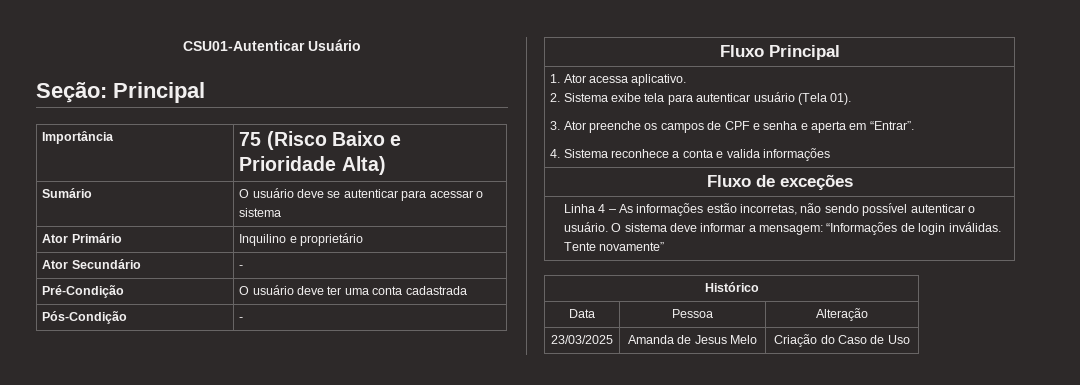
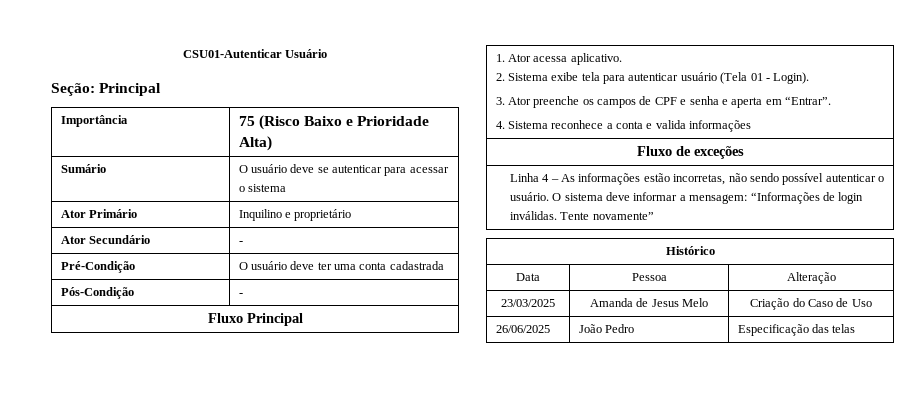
[830,93,852,105] 01). -> [750,72,810,84] 01 - Login).
(910, 339) none -> [495,325,550,333] [578,324,634,333] [737,324,856,336] // 26/06/2025 | João Pedro | Especificação das telas

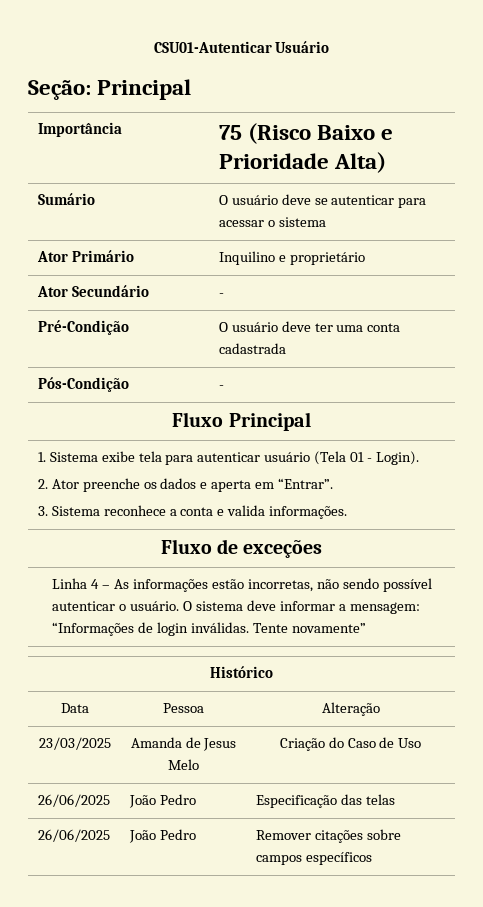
[507,53,622,65] [495,73,505,81] Ator acessa aplicativo. // 2. -> (46, 457) none
[495,97,505,105] 3. -> [37,479,48,489] 2.
[597,96,719,108] campos de CPF e senha -> [160,478,197,489] dados
[495,121,505,129] 4. -> [37,506,48,516] 3.
[689,120,752,132] informações -> [269,506,348,519] informações.
(856, 328) none -> [37,829,110,842] [128,829,196,843] [255,829,401,843] [255,852,372,865] // 26/06/2025 | João Pedro | Remover citações sobre campos específicos

